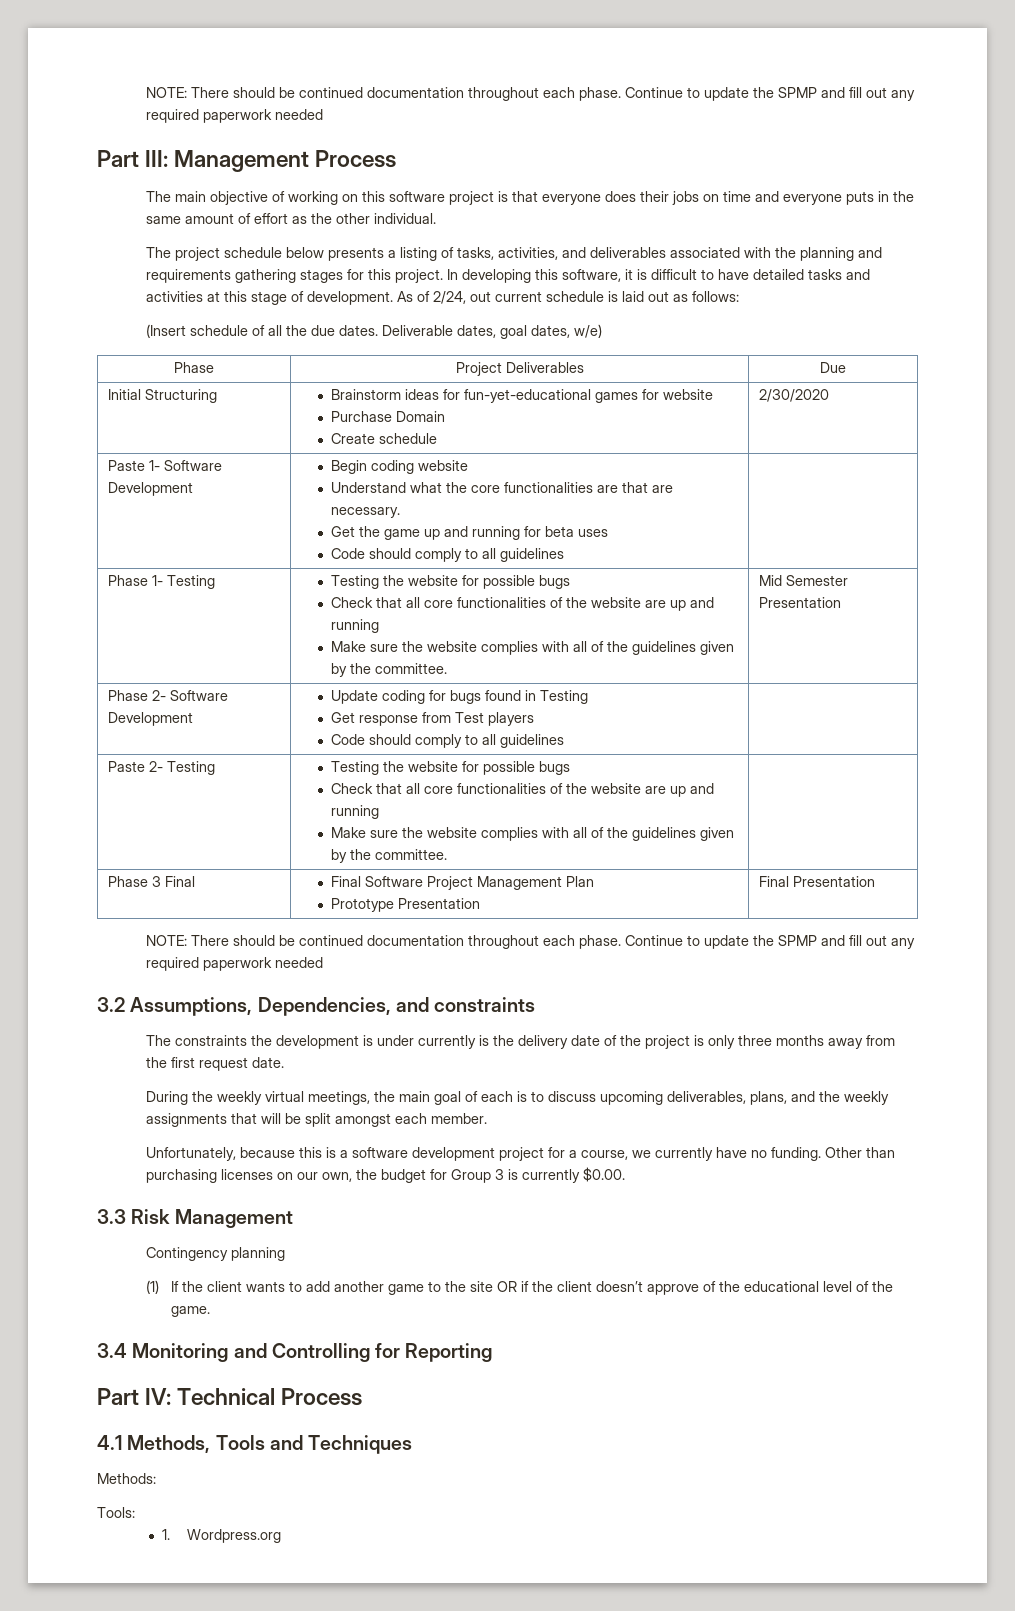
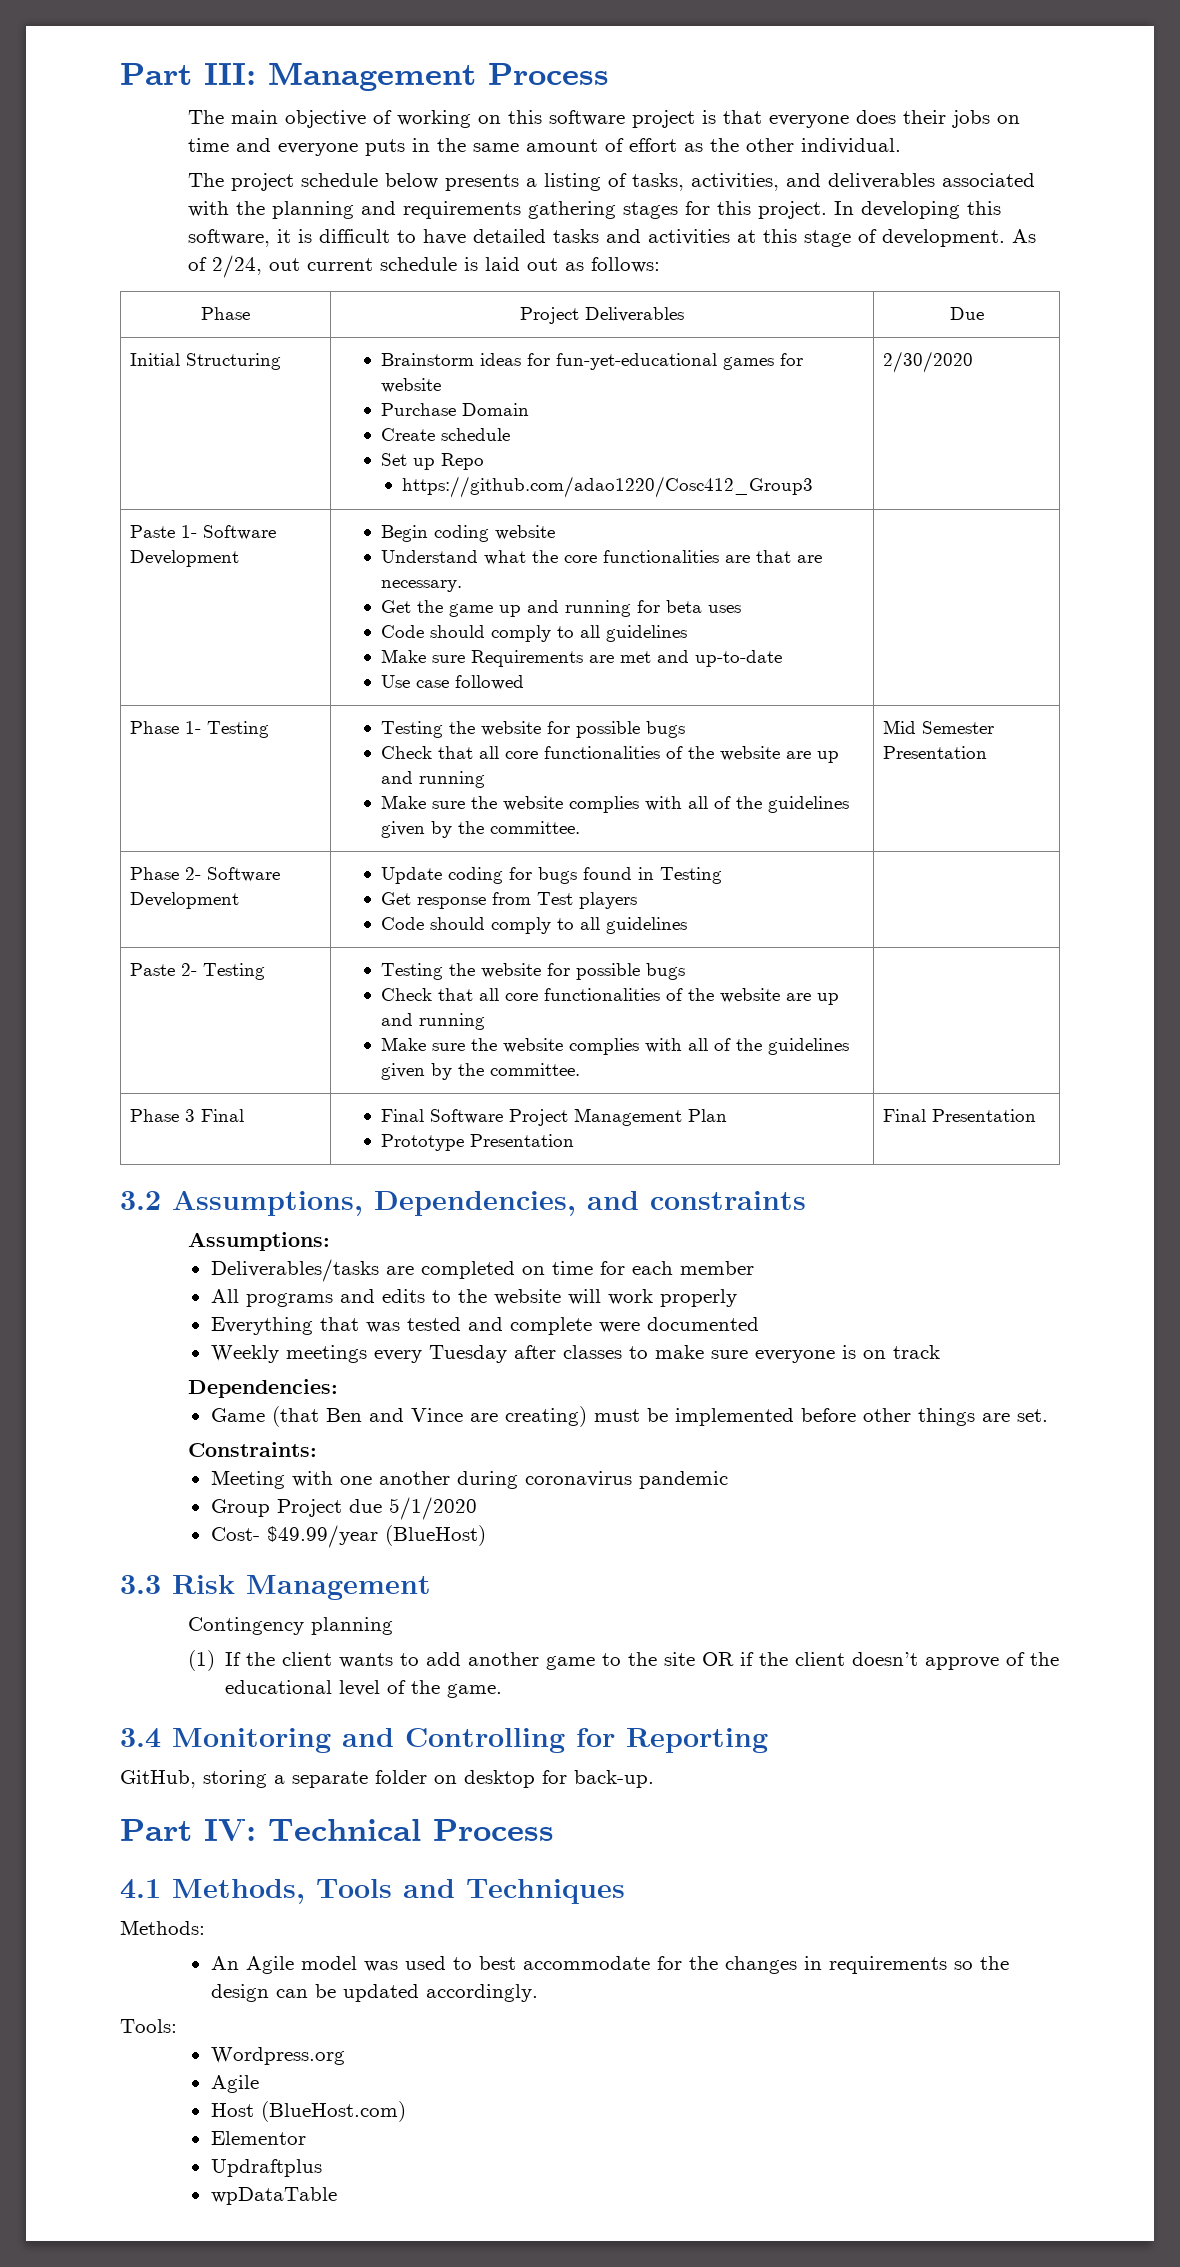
[146,87,916,101] [146,109,324,123] NOTE: There should be continued documentation throughout each phase. Continue to update the SPMP and fill out any required paperwork needed // -> (120, 74) none
[146,324,603,339] // (Insert schedule of all the due dates. Deliverable dates, goal dates, w/e) -> (661, 265) none
(438, 438) none -> [381,453,485,470] [401,476,813,498] // Set up Repo // https://github.com/adao1220/Cosc412_Group3
(565, 555) none -> [381,649,783,667] [381,675,525,690] // Make sure Requirements are met and up-to-date // Use case followed
[146,935,916,949] [146,957,324,971] // NOTE: There should be continued documentation throughout each phase. Continue to update the SPMP and fill out any required paperwork needed -> (1037, 1115) none
[146,1035,896,1049] [146,1057,285,1071] [146,1091,890,1105] [146,1113,488,1127] [146,1147,896,1161] [146,1167,626,1183] The constraints the development is under currently is the delivery date of the project is only three months away from the first request date. // During the weekly virtual meetings, the main goal of each is to discuss upcoming deliverables, plans, and the weekly assignments that will be split amongst each member. // Unfortunately, because this is a software development project for a course, we currently have no funding. Other than purchasing licenses on our own, the budget for Group 3 is currently $0.00. -> [188,1232,331,1251] [210,1259,754,1282] [210,1289,737,1307] [210,1317,759,1335] [210,1345,940,1363] [188,1379,339,1398] [210,1406,1048,1427] [188,1442,318,1457] [210,1470,728,1489] [210,1497,477,1520] [210,1525,486,1548] Assumptions: // Deliverables/tasks are completed on time for each member // All programs and edits to the website will work properly // Everything that was tested and complete were documented // Weekly meetings every Tuesday after classes to make sure everyone is on track // Dependencies: // Game (that Ben and Vince are creating) must be implemented before other things are set. // Constraints: // Meeting with one another during coronavirus pandemic // Group Project due 5/1/2020 // Cost- $49.99/year (BlueHost)
(493, 1352) none -> [120,1770,654,1788] // GitHub, storing a separate folder on desktop for back-up.
(156, 1478) none -> [210,1956,1009,1974] [210,1984,538,2002] // An Agile model was used to best accommodate for the changes in requirements so the design can be updated accordingly.
[162,1529,171,1540] 1. -> (177, 2026) none
(281, 1536) none -> [210,2075,259,2093] [210,2101,406,2122] [210,2131,306,2145] [210,2159,322,2177] [210,2187,337,2205] // Agile // Host (BlueHost.com) // Elementor // Updraftplus // wpDataTable

